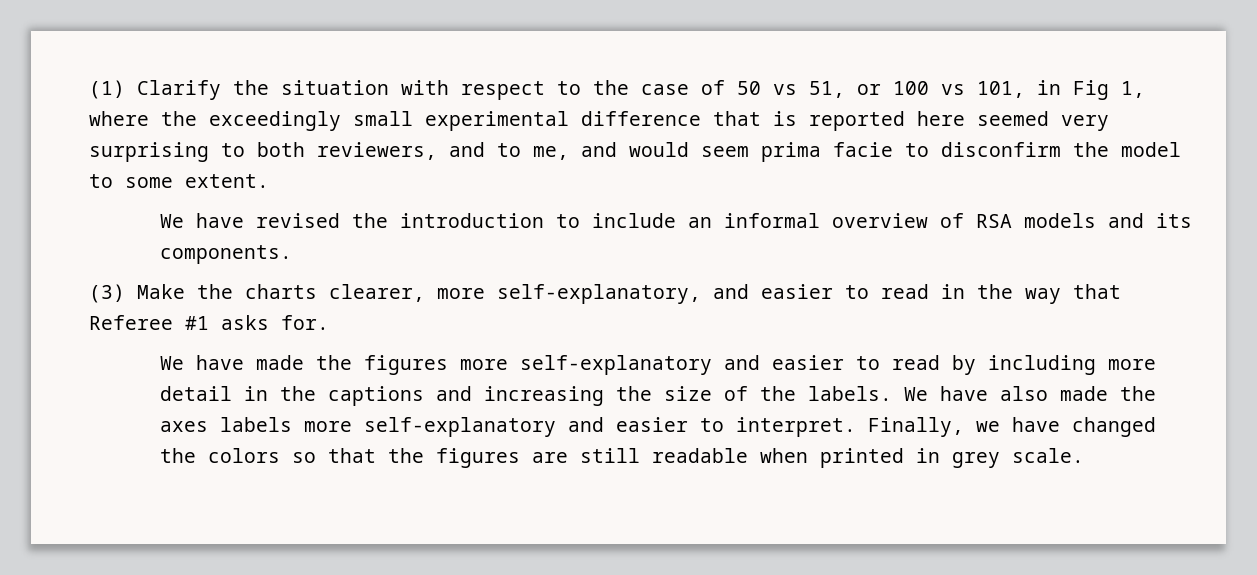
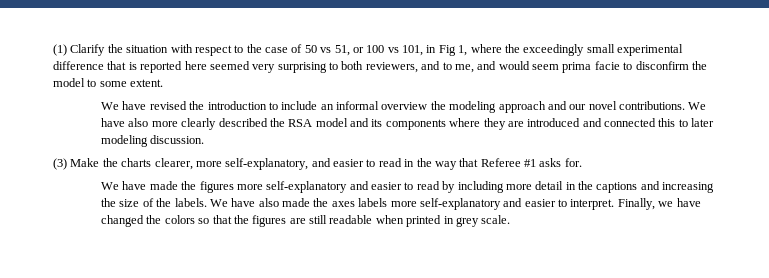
[940,213,1193,228] [160,245,293,264] of RSA models and its components. -> [430,101,707,113] [101,118,715,130] [101,135,205,147] the modeling approach and our novel contributions. We have also more clearly described the RSA model and its components where they are introduced and connected this to later modeling discussion.

